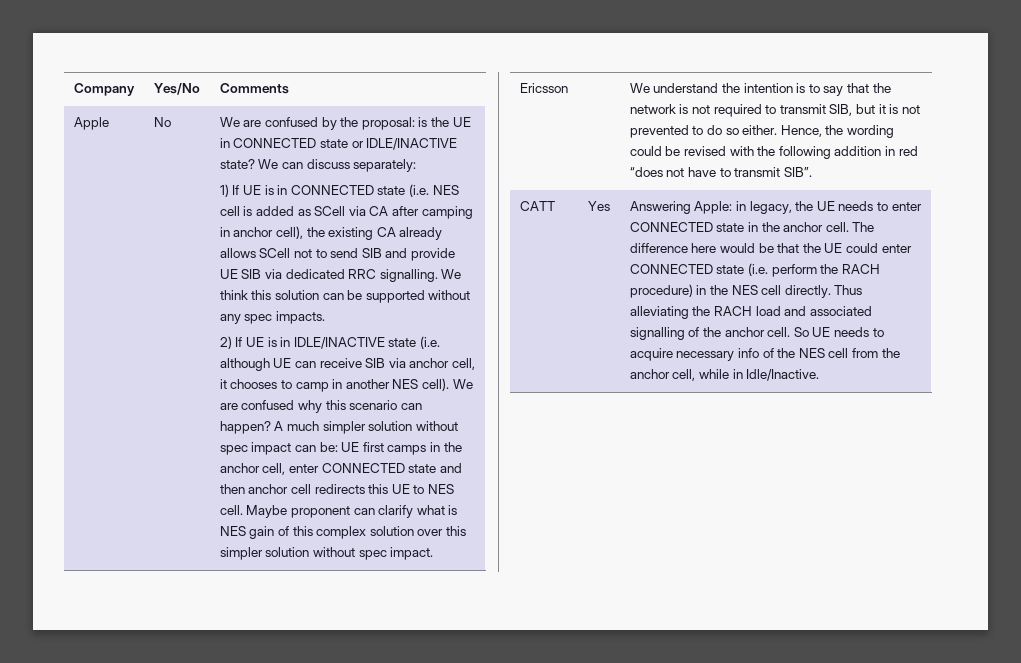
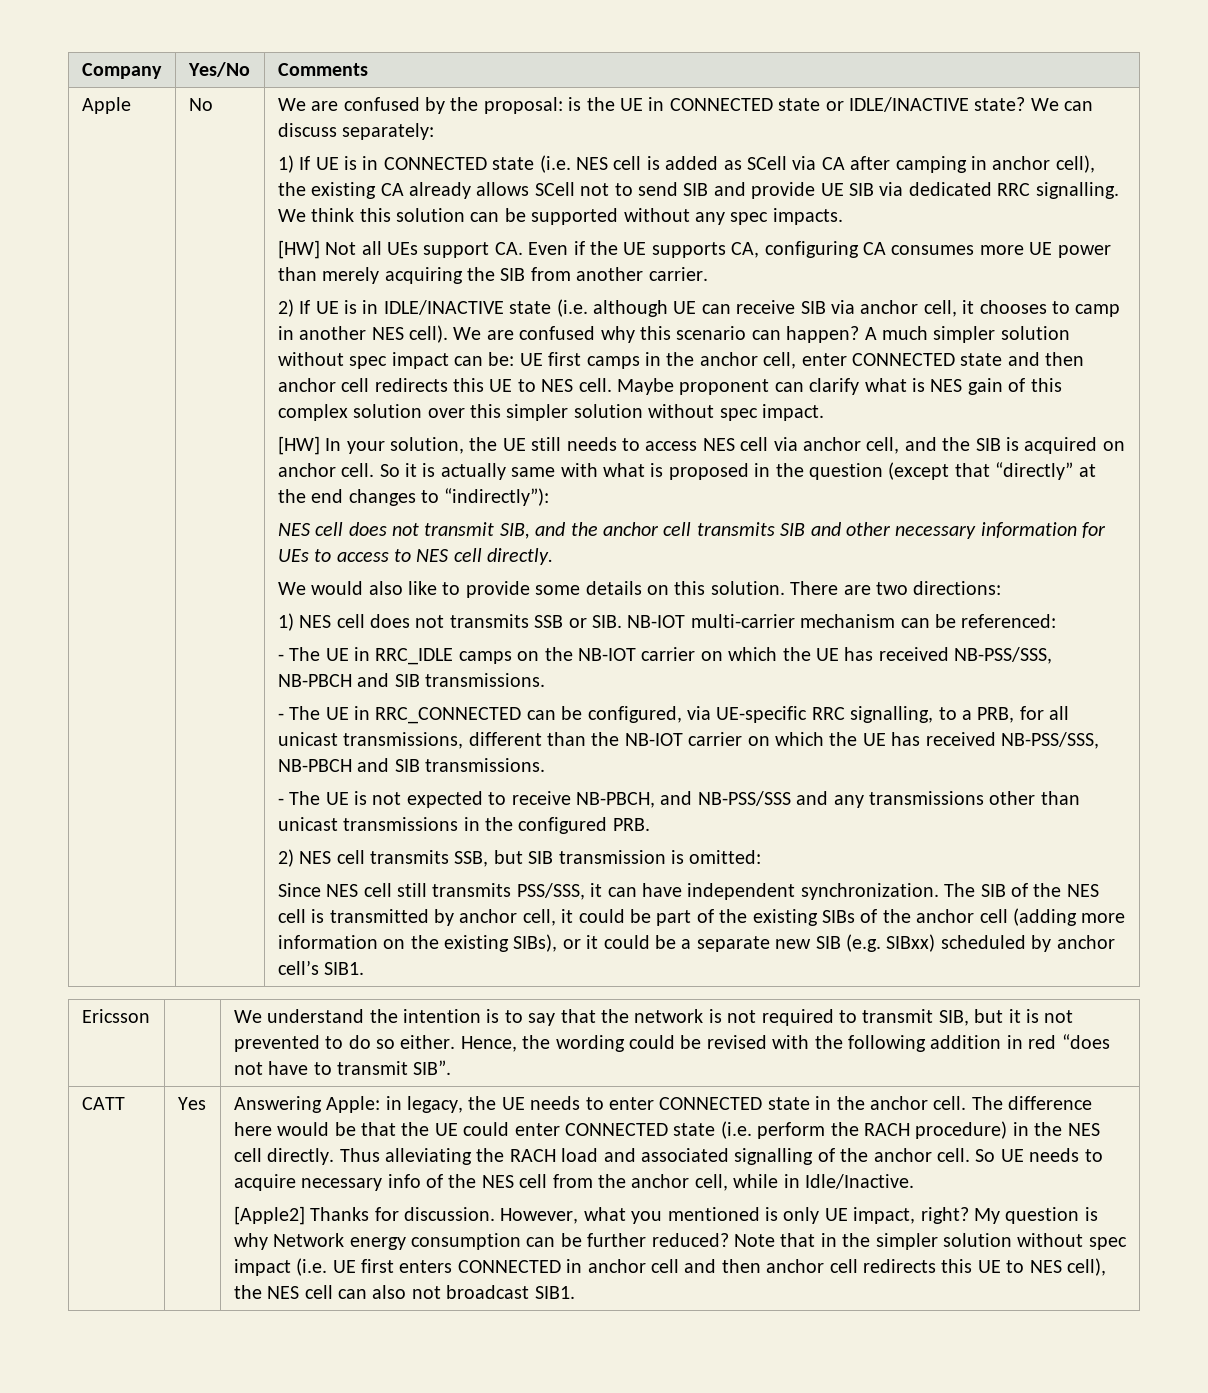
(325, 317) none -> [277,240,1111,259] [277,267,708,284] // [HW] Not all UEs support CA. Even if the UE supports CA, configuring CA consumes more UE power than merely acquiring the SIB from another carrier.
(434, 553) none -> [277,436,1125,455] [277,462,1096,480] [277,488,550,506] [277,522,1107,539] [277,548,554,565] [277,581,1002,598] [277,613,1057,631] [277,647,1053,665] [277,673,545,687] [277,706,1070,724] [277,732,1099,749] [277,758,545,772] [277,791,1080,808] [277,817,650,834] [277,849,762,867] [277,883,1099,900] [277,908,1126,926] [277,934,1115,952] [277,960,365,975] // [HW] In your solution, the UE still needs to access NES cell via anchor cell, and the SIB is acquired on anchor cell. So it is actually same with what is proposed in the question (except that “directly” at the end changes to “indirectly”): // NES cell does not transmit SIB, and the anchor cell transmits SIB and other necessary information for UEs to access to NES cell directly. // We would also like to provide some details on this solution. There are two directions: // 1) NES cell does not transmits SSB or SIB. NB-IOT multi-carrier mechanism can be referenced: // - The UE in RRC_IDLE camps on the NB-IOT carrier on which the UE has received NB-PSS/SSS, NB-PBCH and SIB transmissions. // - The UE in RRC_CONNECTED can be configured, via UE-specific RRC signalling, to a PRB, for all unicast transmissions, different than the NB-IOT carrier on which the UE has received NB-PSS/SSS, NB-PBCH and SIB transmissions. // - The UE is not expected to receive NB-PBCH, and NB-PSS/SSS and any transmissions other than unicast transmissions in the configured PRB. // 2) NES cell transmits SSB, but SIB transmission is omitted: // Since NES cell still transmits PSS/SSS, it can have independent synchronization. The SIB of the NES cell is transmitted by anchor cell, it could be part of the existing SIBs of the anchor cell (adding more information on the existing SIBs), or it could be a separate new SIB (e.g. SIBxx) scheduled by anchor cell’s SIB1.
(820, 375) none -> [233,1206,1098,1225] [233,1233,1127,1250] [233,1258,1106,1276] [233,1285,575,1299] // [Apple2] Thanks for discussion. However, what you mentioned is only UE impact, right? My question is why Network energy consumption can be further reduced? Note that in the simpler solution without spec impact (i.e. UE first enters CONNECTED in anchor cell and then anchor cell redirects this UE to NES cell), the NES cell can also not broadcast SIB1.

